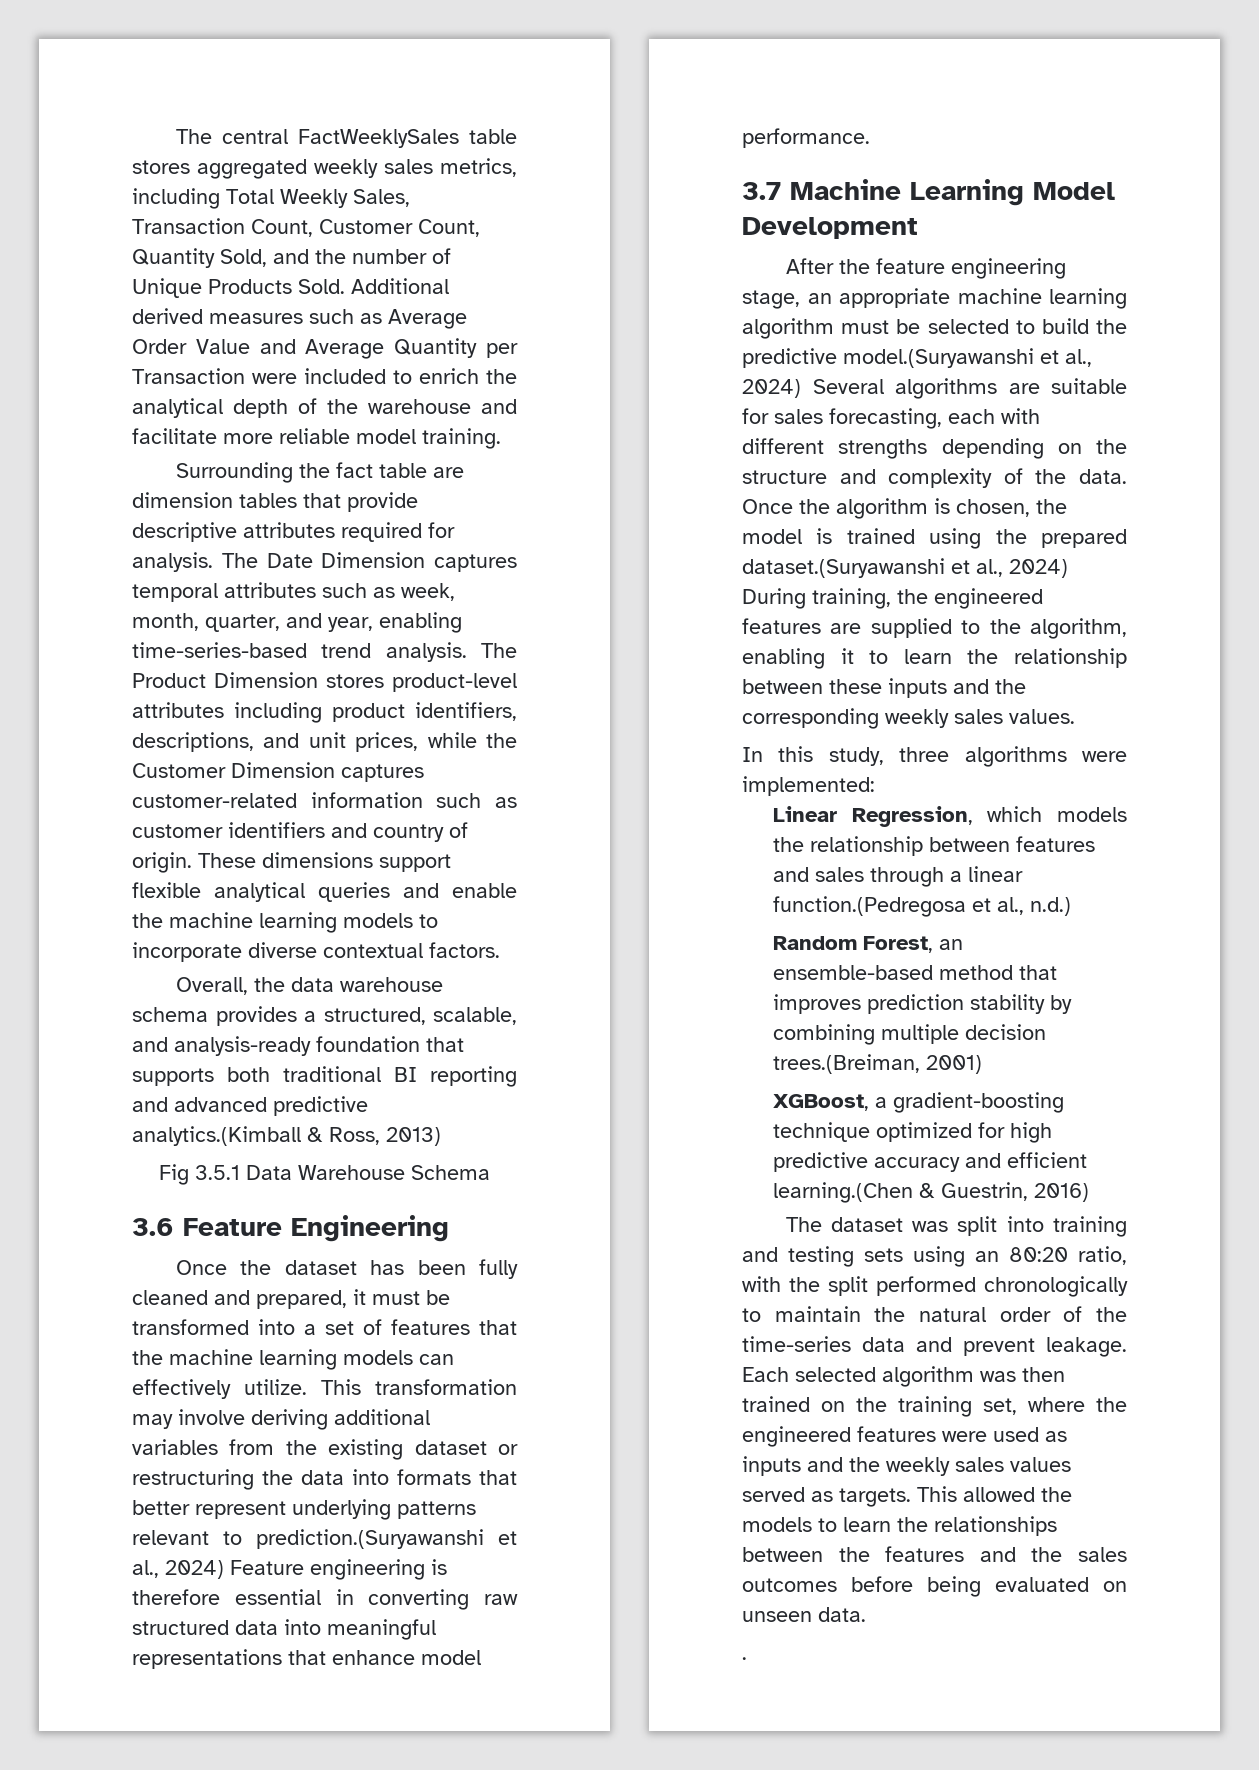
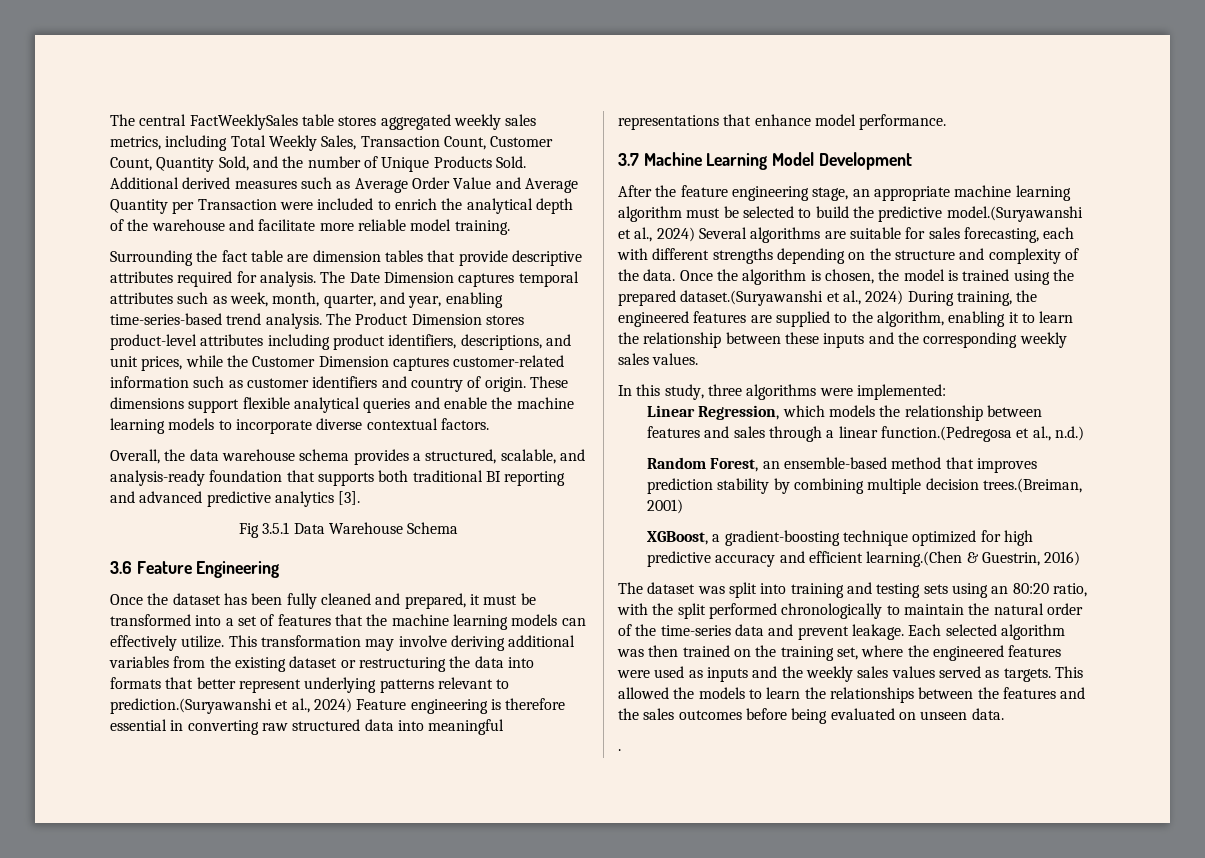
[132,1126,441,1146] analytics.(Kimball & Ross, 2013) -> [274,491,361,507] analytics [3].

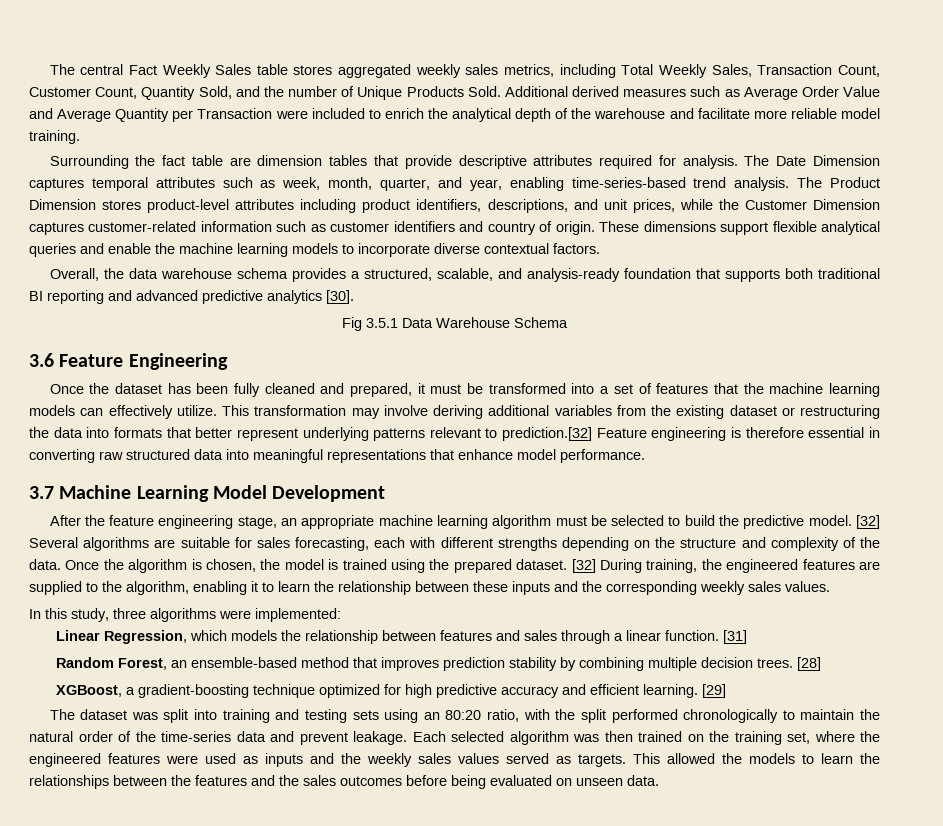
[189,114,298,130] FactWeeklySales -> [128,64,252,78] Fact Weekly Sales
[338,491,361,505] [3]. -> [326,290,354,304] [30].
[110,698,352,714] prediction.(Suryawanshi et al., 2024) -> [502,427,593,441] prediction.[32]
[946,206,1083,222] [618,227,695,242] model.(Suryawanshi et al., 2024) -> [808,515,880,529] model. [32]
[680,290,904,306] dataset.(Suryawanshi et al., 2024) -> [516,559,596,573] dataset. [32]
[880,426,1084,442] function.(Pedregosa et al., n.d.) -> [665,630,748,644] function. [31]
[982,478,1082,493] [647,499,684,514] trees.(Breiman, 2001) -> [757,657,822,671] trees. [28]
[866,551,1081,567] learning.(Chen & Guestrin, 2016) -> [643,684,727,698] learning. [29]
[618,749,621,751] // . -> (659, 780) none

